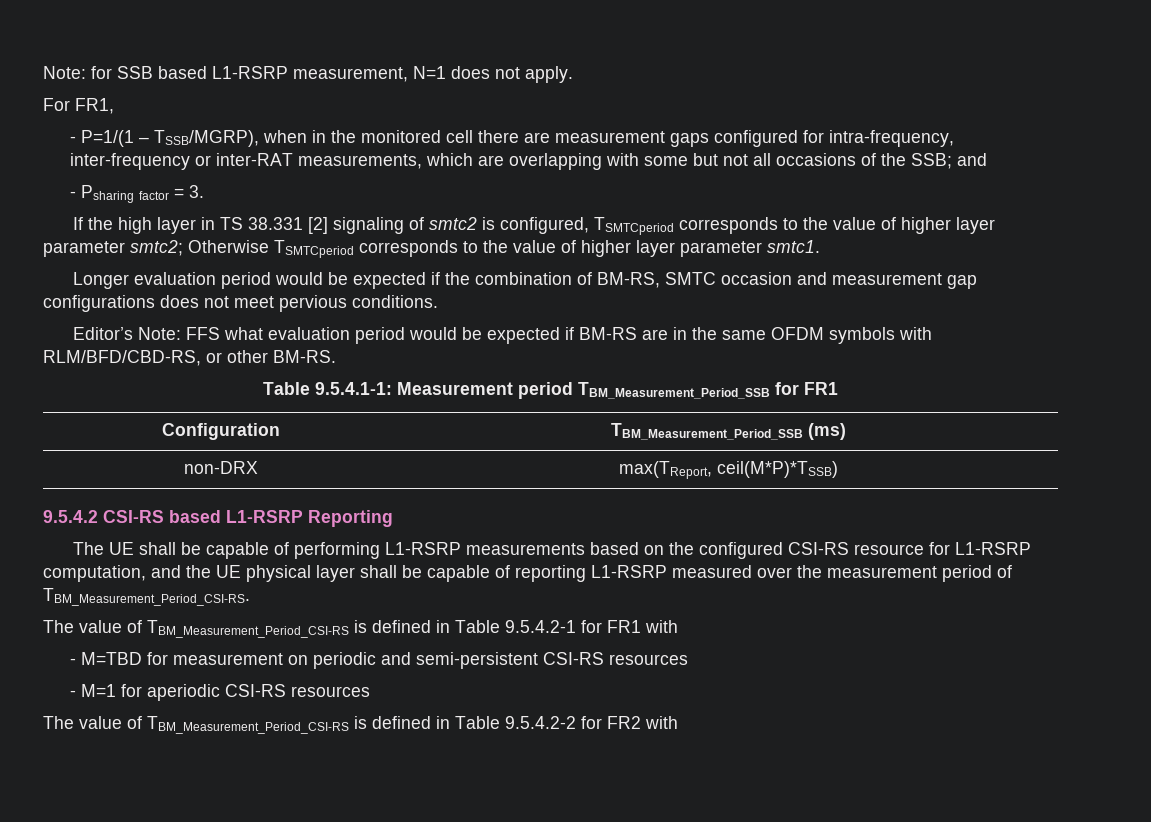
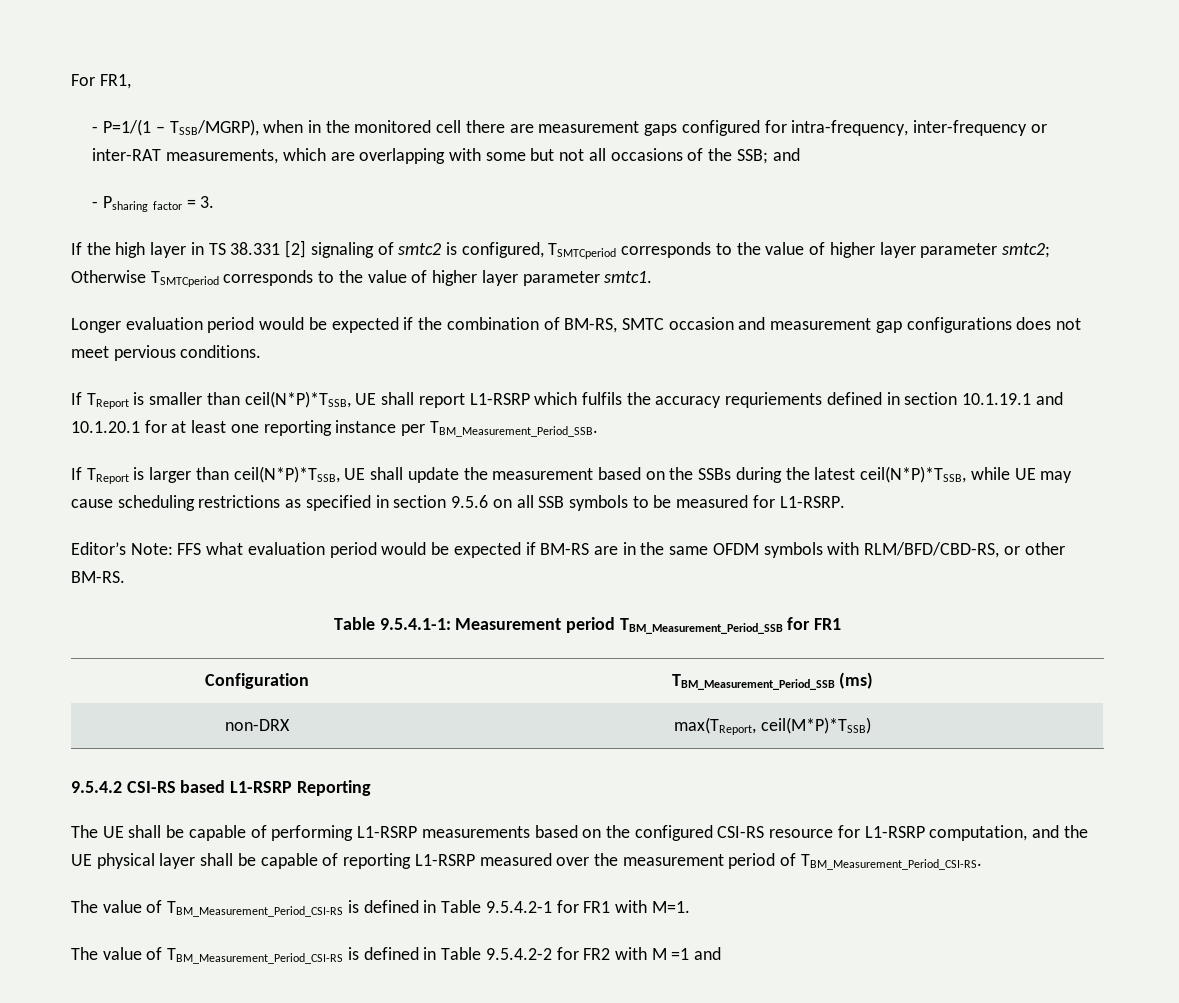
[43,66,573,83] Note: for SSB based L1-RSRP measurement, N=1 does not apply. // -> (71, 80) none
(438, 301) none -> [71,391,1063,409] [71,420,598,437] [71,466,1073,484] [71,495,845,511] // If TReport is smaller than ceil(N*P)*TSSB, UE shall report L1-RSRP which fulfils the accuracy requriements defined in section 10.1.19.1 and 10.1.20.1 for at least one reporting instance per TBM_Measurement_Period_SSB. // If TReport is larger than ceil(N*P)*TSSB, UE shall update the measurement based on the SSBs during the latest ceil(N*P)*TSSB, while UE may cause scheduling restrictions as specified in section 9.5.6 on all SSB symbols to be measured for L1-RSRP.
[70,652,689,669] [70,684,371,701] // - M=TBD for measurement on periodic and semi-persistent CSI-RS resources // - M=1 for aperiodic CSI-RS resources -> [651,901,690,913] M=1.
(678, 722) none -> [651,947,722,960] M =1 and

